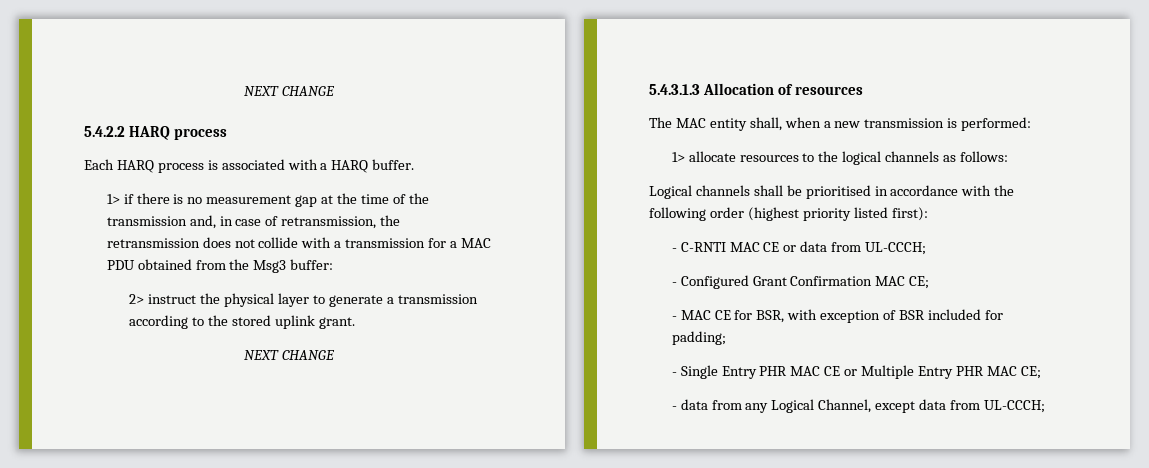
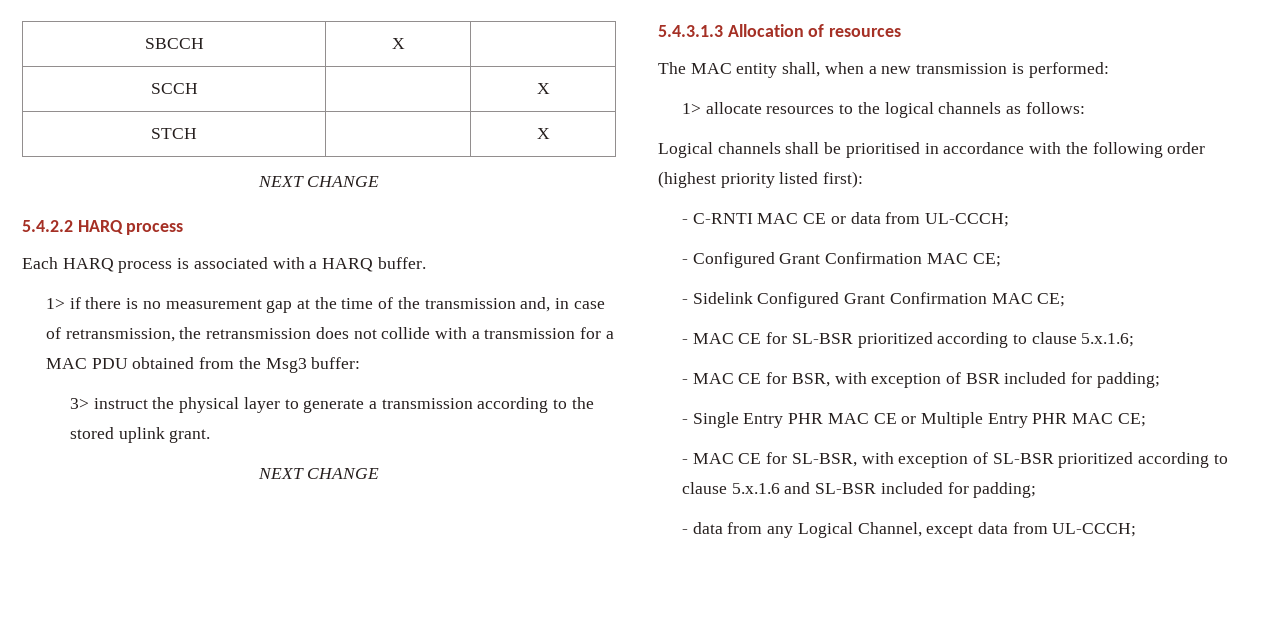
(244, 91) none -> [144,38,204,49] [391,38,405,49] [150,83,198,94] [536,83,550,94] [151,128,197,139] [536,128,550,139] SBCCH | X | // SCCH | | X // STCH | | X //
[129,294,145,304] 2> -> [69,398,89,409] 3>
(930, 282) none -> [681,292,1066,308] [681,332,1135,348] // - Sidelink Configured Grant Confirmation MAC CE; // - MAC CE for SL-BSR prioritized according to clause 5.x.1.6;
(1041, 372) none -> [681,452,1228,468] [681,482,1037,498] // - MAC CE for SL-BSR, with exception of SL-BSR prioritized according to clause 5.x.1.6 and SL-BSR included for padding;

